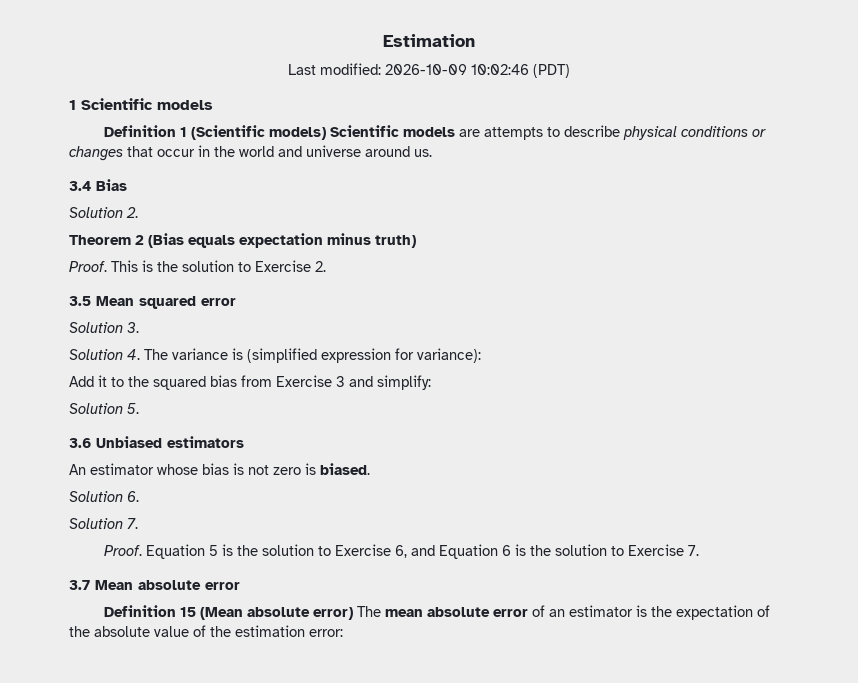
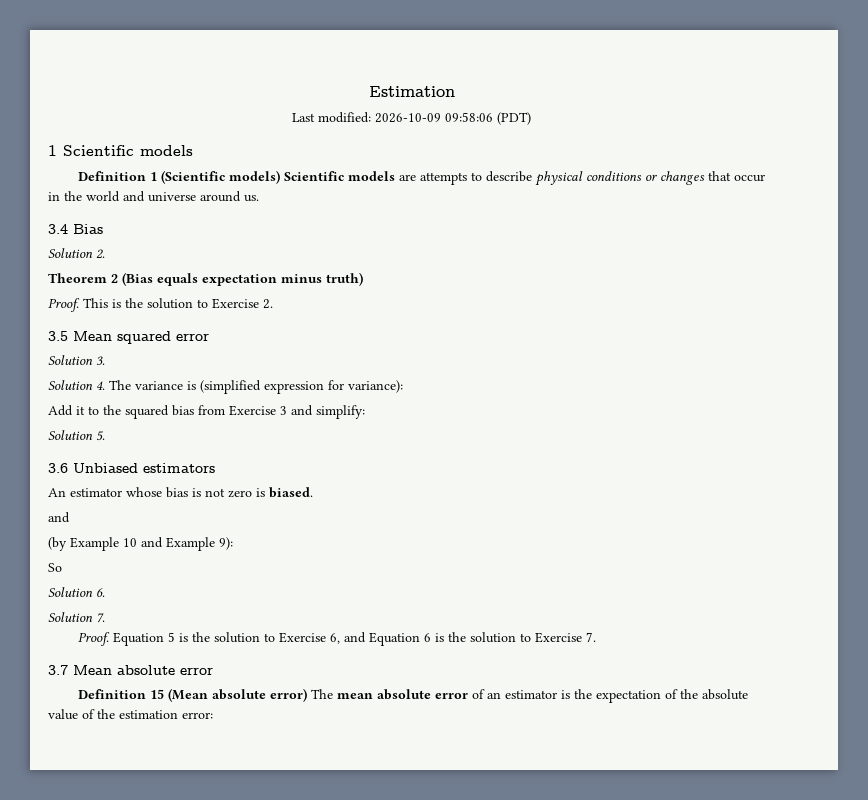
[471,64,529,75] 10:02:46 -> [445,112,493,122] 09:58:06
(370, 469) none -> [48,512,70,523] [48,537,233,551] [48,563,62,572] // and // (by Example 10 and Example 9): // So

